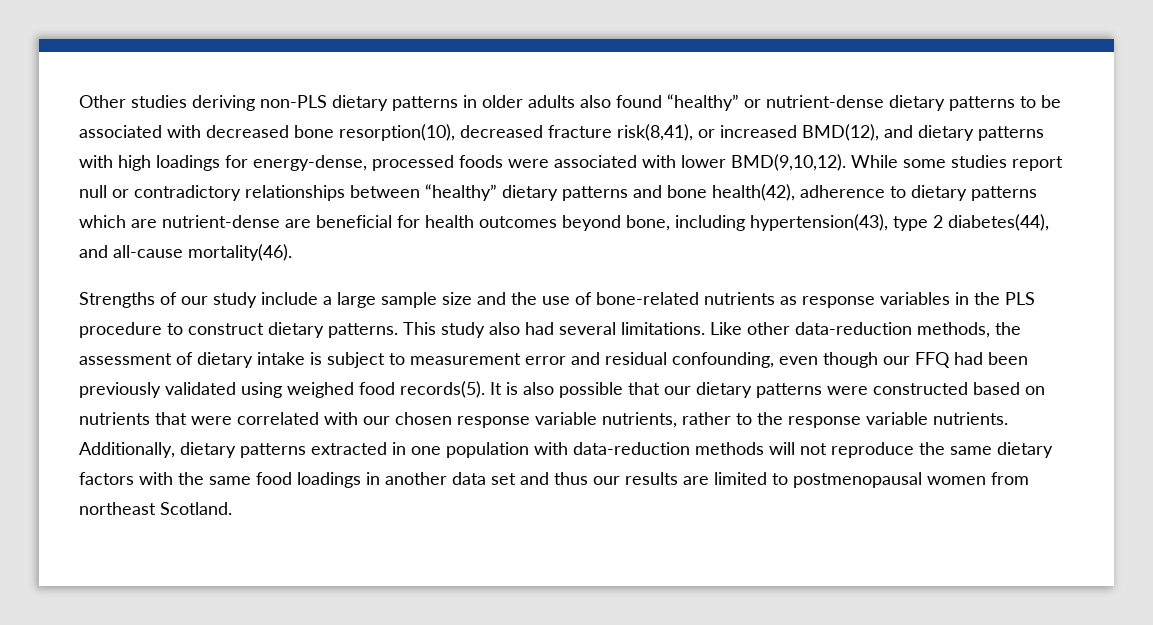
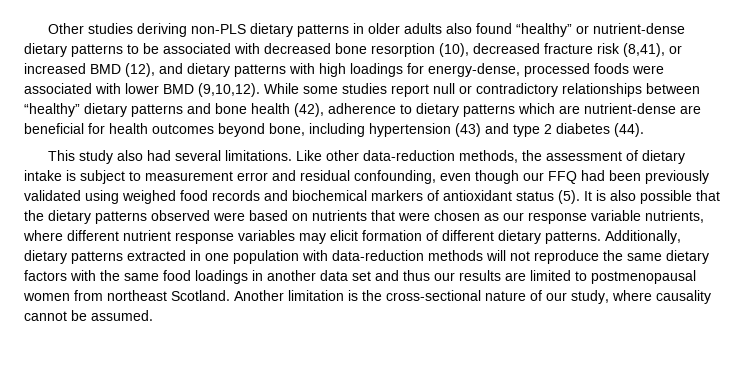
[339,124,879,141] resorption(10), decreased fracture risk(8,41), or increased BMD(12), -> [371,43,682,57] [24,63,155,77] resorption (10), decreased fracture risk (8,41), or increased BMD (12),
[731,154,846,171] BMD(9,10,12). -> [163,83,260,97] BMD (9,10,12).
[712,184,795,201] health(42), -> [251,103,324,117] health (42),
[750,214,1049,231] [79,244,292,261] [79,292,1035,308] [79,322,398,338] hypertension(43), type 2 diabetes(44), and all-cause mortality(46). // Strengths of our study include a large sample size and the use of bone-related nutrients as response variables in the PLS procedure to construct dietary patterns. -> [369,123,644,137] hypertension (43) and type 2 diabetes (44). //
[400,381,485,398] records(5). -> [212,190,580,204] records and biochemical markers of antioxidant status (5).
[664,382,968,398] our dietary patterns were constructed -> [24,210,245,224] the dietary patterns observed were
[237,412,1008,428] correlated with our chosen response variable nutrients, rather to the response variable nutrients. -> [434,210,704,224] [23,230,601,244] chosen as our response variable nutrients, where different nutrient response variables may elicit formation of different dietary patterns.
(232, 508) none -> [234,290,711,304] [24,310,153,321] Another limitation is the cross-sectional nature of our study, where causality cannot be assumed.

